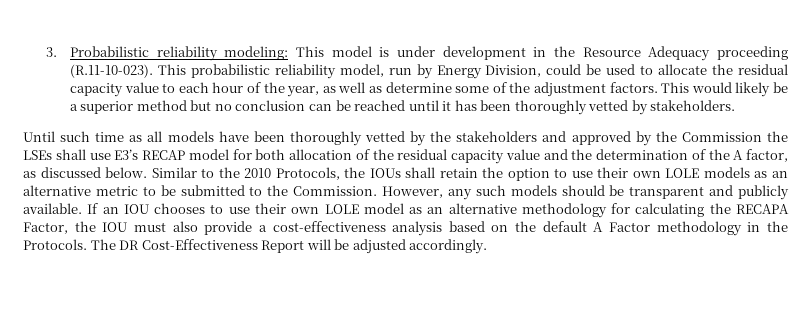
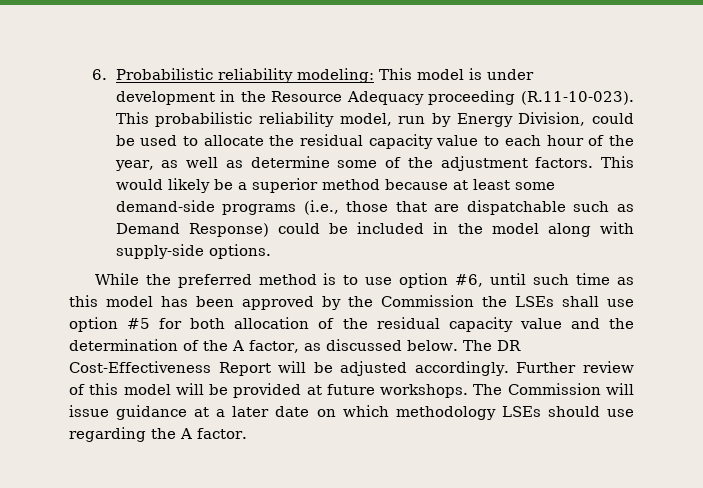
[46,47,58,57] 3. -> [92,69,108,80] 6.
[190,100,736,115] [23,131,567,146] but no conclusion can be reached until it has been thoroughly vetted by stakeholders. // Until such time as all models have been thoroughly vetted by the stakeholders and -> [384,179,555,190] [115,200,635,215] [115,222,635,237] [115,244,271,259] [94,273,635,288] [69,295,234,307] because at least some demand-side programs (i.e., those that are dispatchable such as Demand Response) could be included in the model along with supply-side options. // While the preferred method is to use option #6, until such time as this model has been
[114,149,229,160] E3’s RECAP model -> [69,317,151,332] option #5
[151,167,788,181] [23,185,789,200] [23,203,790,218] [23,221,788,236] [23,239,87,250] Similar to the 2010 Protocols, the IOUs shall retain the option to use their own LOLE models as an alternative metric to be submitted to the Commission. However, any such models should be transparent and publicly available. If an IOU chooses to use their own LOLE model as an alternative methodology for calculating the RECAPA Factor, the IOU must also provide a cost-effectiveness analysis based on the default A Factor methodology in the Protocols. -> (458, 345) none
(488, 246) none -> [516,361,634,373] [69,383,634,398] [69,405,634,420] [69,427,247,442] Further review of this model will be provided at future workshops. The Commission will issue guidance at a later date on which methodology LSEs should use regarding the A factor.

